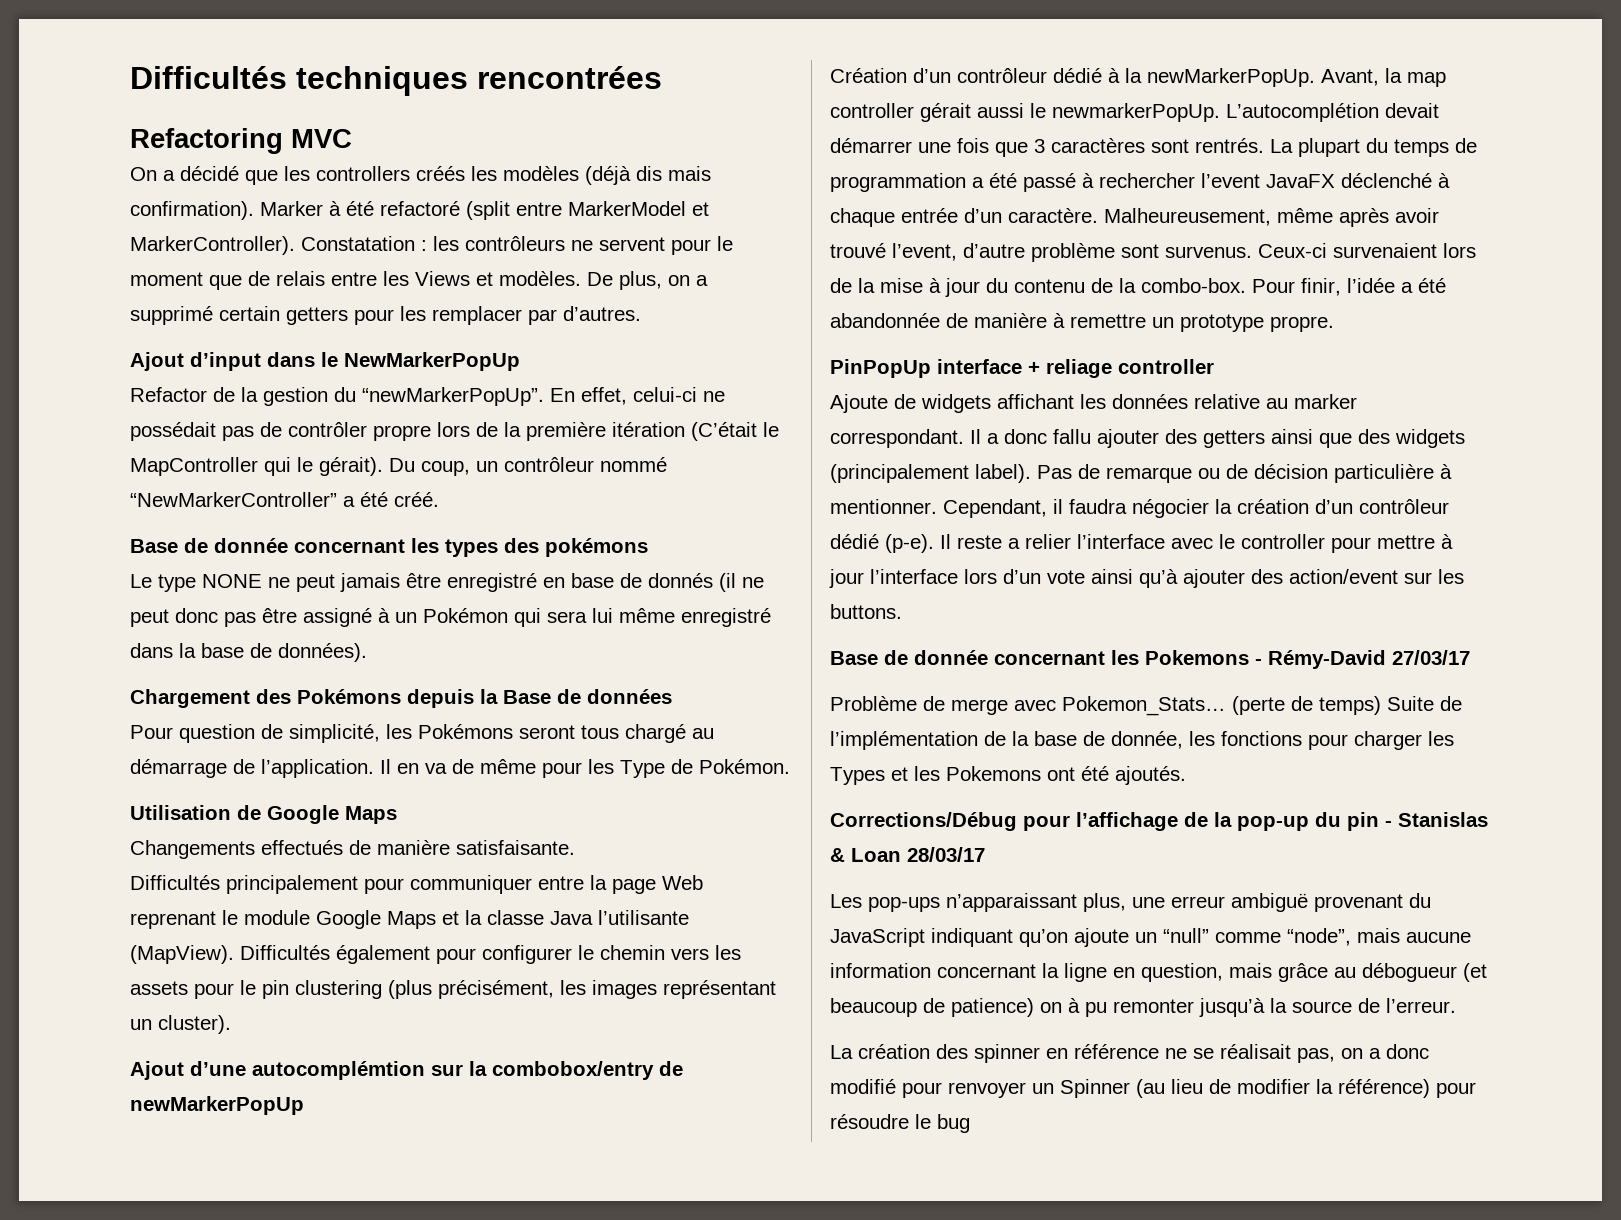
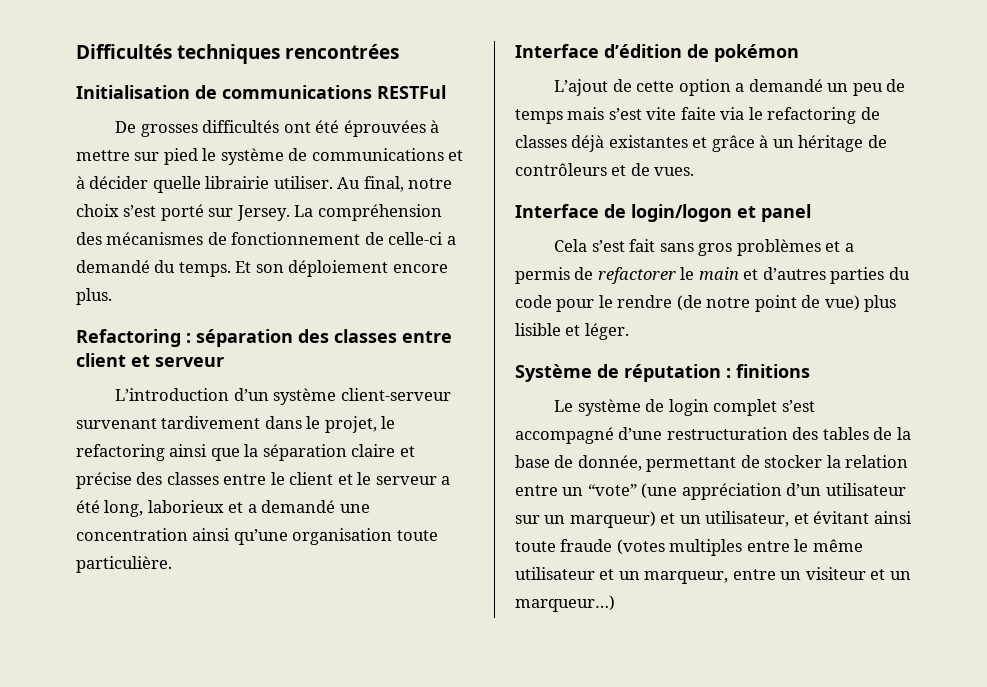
[130,128,352,154] [130,166,711,185] [130,201,709,220] [130,236,733,255] [130,271,708,290] [130,306,641,325] [130,352,520,371] [130,387,725,406] [130,422,779,441] [130,457,667,476] [130,492,439,507] [130,538,648,557] [130,573,764,592] [130,608,771,627] [130,643,367,662] [130,689,672,708] [130,724,714,743] [130,759,790,778] [130,805,397,824] [130,840,575,859] [130,875,703,894] [130,910,689,929] [130,945,741,964] [130,980,776,999] [130,1015,231,1034] [130,1061,683,1080] [130,1096,304,1115] [830,68,1446,87] [830,103,1439,122] [830,138,1477,157] [830,173,1450,192] [830,208,1439,227] [830,243,1476,262] [830,278,1446,297] [830,313,1334,332] [830,359,1214,378] [830,394,1357,413] [830,429,1465,448] [830,464,1452,483] [830,499,1449,518] [830,534,1453,553] [829,569,1464,588] [830,604,902,619] [830,650,1470,669] [830,696,1462,716] [830,731,978,750] Refactoring MVC // On a décidé que les controllers créés les modèles (déjà dis mais confirmation). Marker à été refactoré (split entre MarkerModel et MarkerController). Constatation : les contrôleurs ne servent pour le moment que de relais entre les Views et modèles. De plus, on a supprimé certain getters pour les remplacer par d’autres. // Ajout d’input dans le NewMarkerPopUp // Refactor de la gestion du “newMarkerPopUp”. En effet, celui-ci ne possédait pas de contrôler propre lors de la première itération (C’était le MapController qui le gérait). Du coup, un contrôleur nommé “NewMarkerController” a été créé. // Base de donnée concernant les types des pokémons // Le type NONE ne peut jamais être enregistré en base de donnés (il ne peut donc pas être assigné à un Pokémon qui sera lui même enregistré dans la base de données). // Chargement des Pokémons depuis la Base de données // Pour question de simplicité, les Pokémons seront tous chargé au démarrage de l’application. Il en va de même pour les Type de Pokémon. // Utilisation de Google Maps // Changements effectués de manière satisfaisante. // Difficultés principalement pour communiquer entre la page Web reprenant le module Google Maps et la classe Java l’utilisante (MapView). Difficultés également pour configurer le chemin vers les assets pour le pin clustering (plus précisément, les images représentant un cluster). // Ajout d’une autocomplémtion sur la combobox/entry de newMarkerPopUp // Création d’un contrôleur dédié à la newMarkerPopUp. Avant, la map controller gérait aussi le newmarkerPopUp. L’autocomplétion devait démarrer une fois que 3 caractères sont rentrés. La plupart du temps de programmation a été passé à rechercher l’event JavaFX déclenché à chaque entrée d’un caractère. Malheureusement, même après avoir trouvé l’event, d’autre problème sont survenus. Ceux-ci survenaient lors de la mise à jour du contenu de la combo-box. Pour finir, l’idée a été abandonnée de manière à remettre un prototype propre. // PinPopUp interface + reliage controller // Ajoute de widgets affichant les données relative au marker correspondant. Il a donc fallu ajouter des getters ainsi que des widgets (principalement label). Pas de remarque ou de décision particulière à mentionner. Cependant, il faudra négocier la création d’un contrôleur dédié (p-e). Il reste a relier l’interface avec le controller pour mettre à jour l’interface lors d’un vote ainsi qu’à ajouter des action/event sur les buttons. // Base de donnée concernant les Pokemons - Rémy-David 27/03/17 // Problème de merge avec Pokemon_Stats… (perte de temps) Suite de l’implémentation -> [76,85,446,99] [115,120,440,137] [76,148,464,165] [76,176,453,193] [76,204,442,221] [76,232,456,245] [76,260,448,277] [76,288,112,305] [76,329,452,347] [76,353,224,367] [115,388,451,405] [76,416,396,433] [76,444,415,461] [76,472,451,489] [76,500,370,517] [76,528,438,545] [76,556,172,573] [515,44,799,62] [554,79,906,96] [515,107,880,124] [515,135,887,152] [515,163,695,176] [515,204,811,222] [554,239,854,256] [515,267,910,284] [515,295,897,312] [515,323,629,340] [515,364,810,382] [554,399,815,416] [515,427,869,444] Initialisation de communications RESTFul // De grosses difficultés ont été éprouvées à mettre sur pied le système de communications et à décider quelle librairie utiliser. Au final, notre choix s’est porté sur Jersey. La compréhension des mécanismes de fonctionnement de celle-ci a demandé du temps. Et son déploiement encore plus. // Refactoring : séparation des classes entre client et serveur // L’introduction d’un système client-serveur survenant tardivement dans le projet, le refactoring ainsi que la séparation claire et précise des classes entre le client et le serveur a été long, laborieux et a demandé une concentration ainsi qu’une organisation toute particulière. // Interface d’édition de pokémon // L’ajout de cette option a demandé un peu de temps mais s’est vite faite via le refactoring de classes déjà existantes et grâce à un héritage de contrôleurs et de vues. // Interface de login/logon et panel // Cela s’est fait sans gros problèmes et a permis de refactorer le main et d’autres parties du code pour le rendre (de notre point de vue) plus lisible et léger. // Système de réputation : finitions // Le système de login complet s’est accompagné d’une restructuration des tables
[1189,731,1454,750] [830,766,1186,785] [830,812,1488,831] [830,847,985,862] [830,893,1431,912] [830,928,1471,947] [830,963,1487,982] [830,998,1456,1017] [830,1044,1429,1063] [830,1079,1476,1098] [830,1114,970,1133] les fonctions pour charger les Types et les Pokemons ont été ajoutés. // Corrections/Débug pour l’affichage de la pop-up du pin - Stanislas & Loan 28/03/17 // Les pop-ups n’apparaissant plus, une erreur ambiguë provenant du JavaScript indiquant qu’on ajoute un “null” comme “node”, mais aucune information concernant la ligne en question, mais grâce au débogueur (et beaucoup de patience) on à pu remonter jusqu’à la source de l’erreur. // La création des spinner en référence ne se réalisait pas, on a donc modifié pour renvoyer un Spinner (au lieu de modifier la référence) pour résoudre le bug -> [646,455,909,472] [515,483,906,500] [515,511,912,528] [515,539,863,556] [515,567,911,584] [515,595,615,612] permettant de stocker la relation entre un “vote” (une appréciation d’un utilisateur sur un marqueur) et un utilisateur, et évitant ainsi toute fraude (votes multiples entre le même utilisateur et un marqueur, entre un visiteur et un marqueur…)

